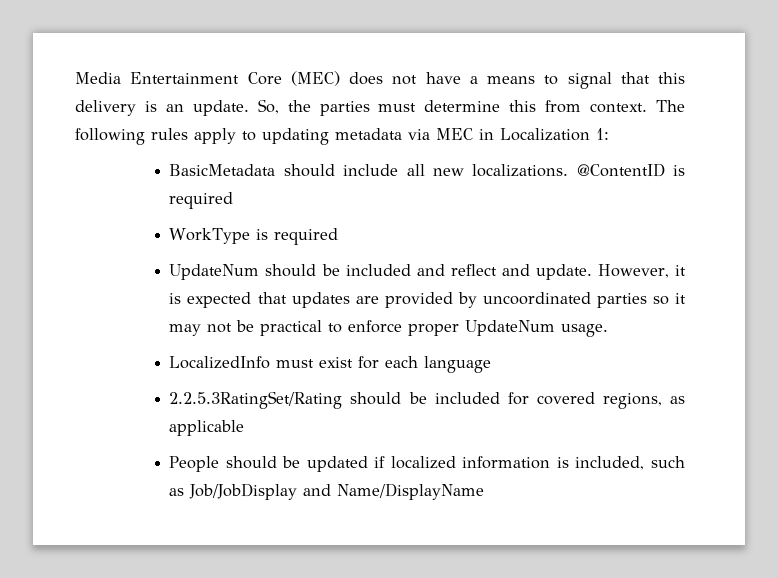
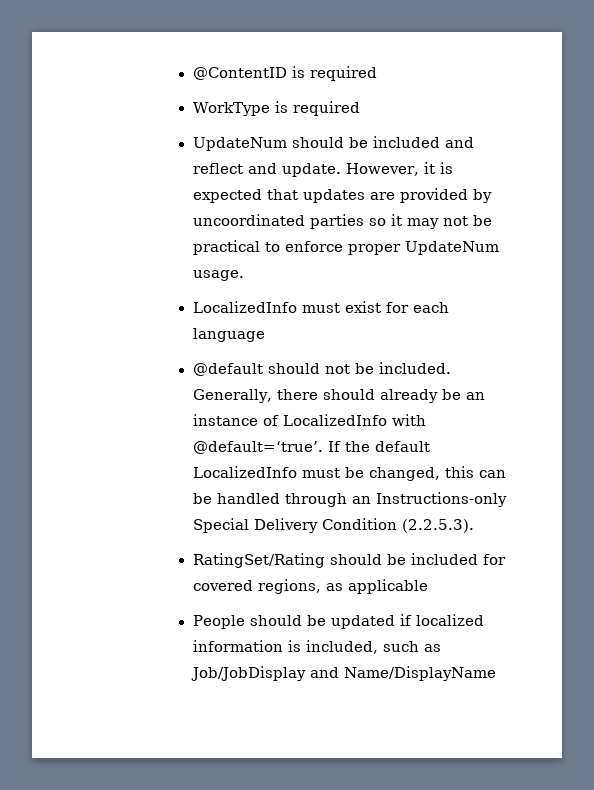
[75,71,685,89] [75,99,685,116] [75,128,609,145] [169,164,569,177] Media Entertainment Core (MEC) does not have a means to signal that this delivery is an update. So, the parties must determine this from context. The following rules apply to updating metadata via MEC in Localization 1: // BasicMetadata should include all new localizations. -> (192, 73) none
[169,391,343,409] 2.2.5.3RatingSet/Rating -> [192,362,451,376] [192,389,485,403] [192,414,426,426] [192,441,430,454] [192,466,506,481] [192,492,507,507] [192,518,474,533] [192,553,325,568] @default should not be included. Generally, there should already be an instance of LocalizedInfo with @default=‘true’. If the default LocalizedInfo must be changed, this can be handled through an Instructions-only Special Delivery Condition (2.2.5.3). // RatingSet/Rating

